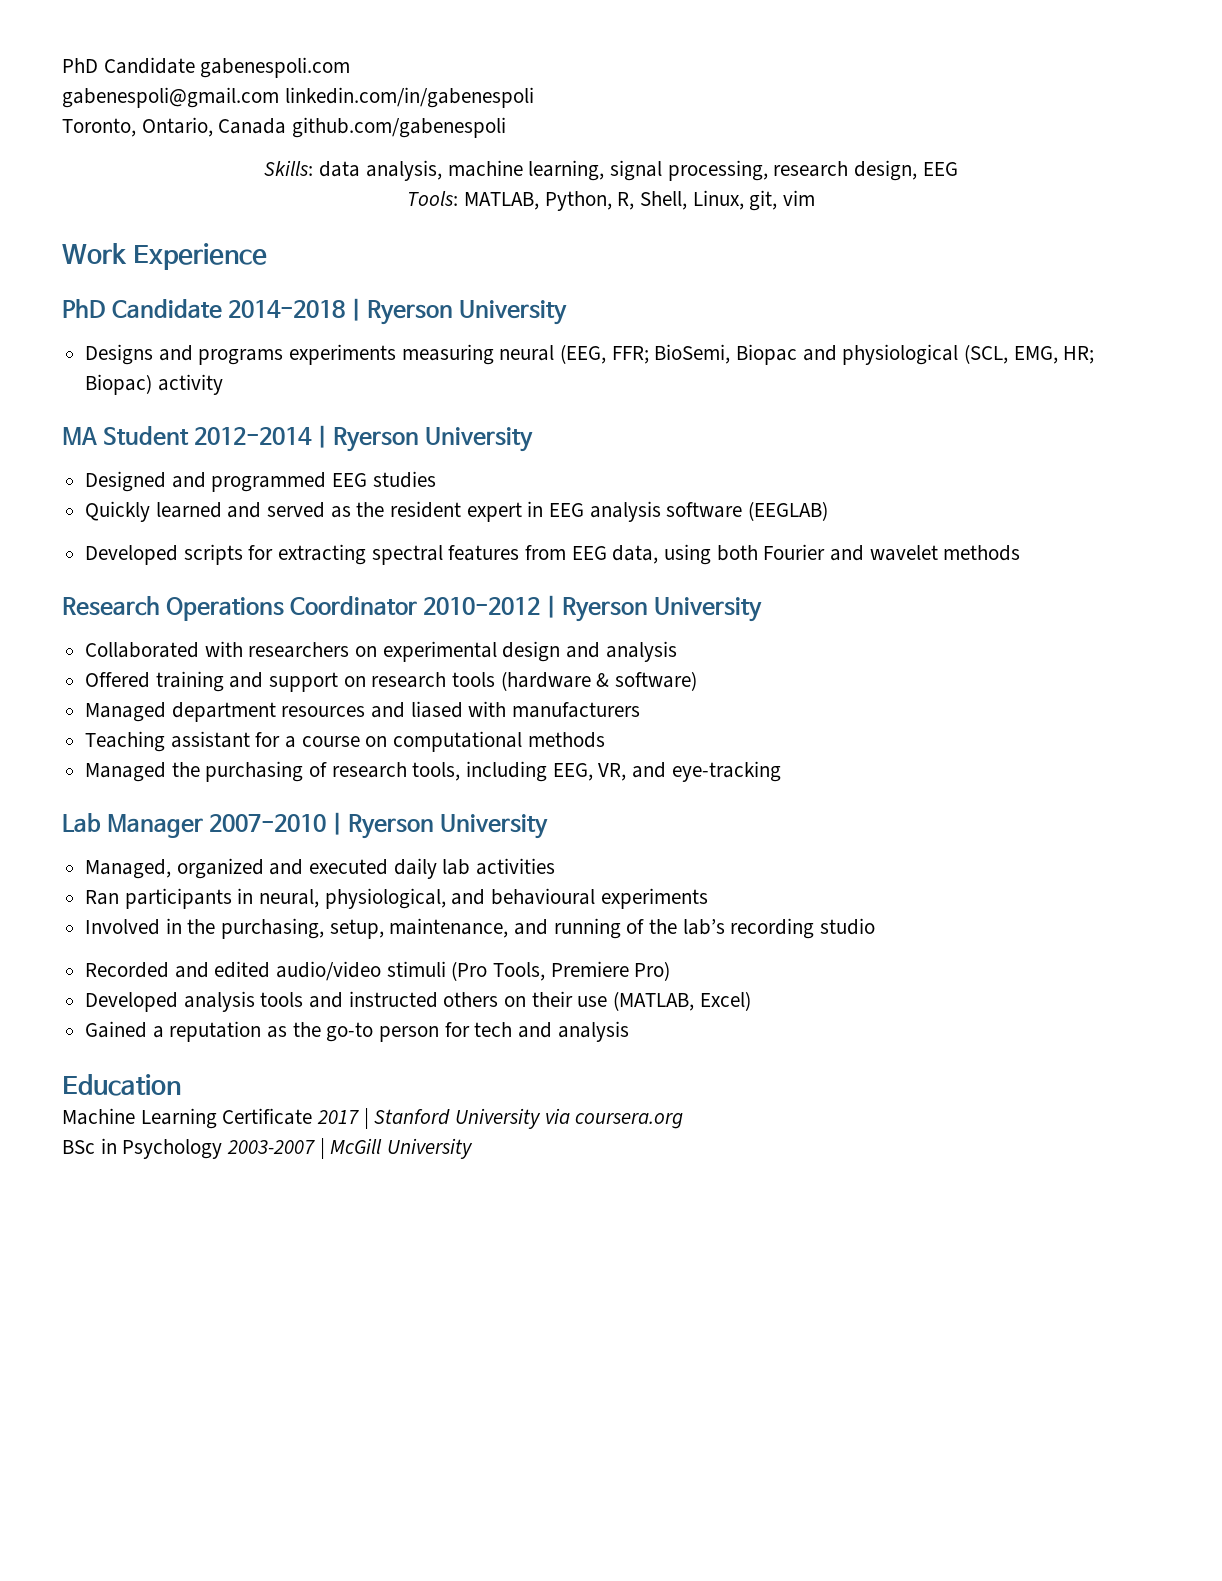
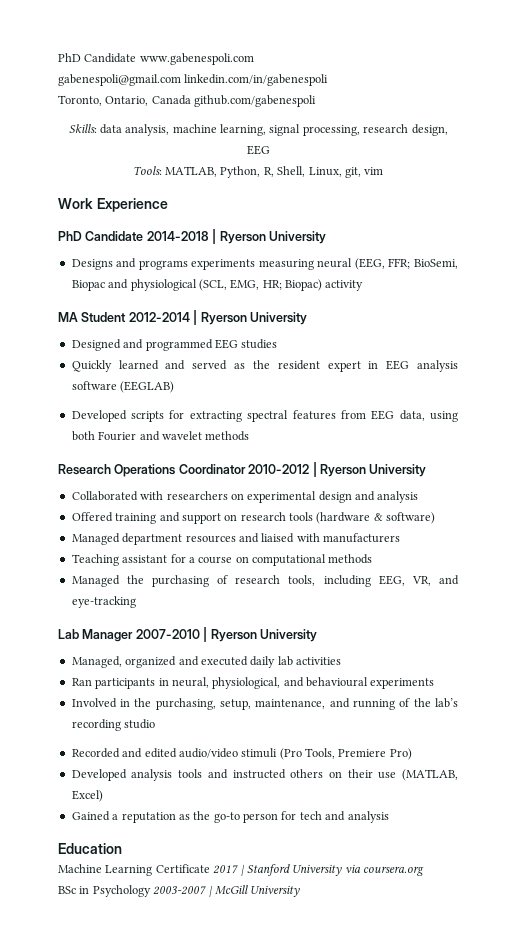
[62,57,351,78] PhD Candidate gabenespoli.com -> [58,53,254,65] PhD Candidate www.gabenespoli.com
[410,701,463,718] liased -> [261,533,295,543] liaised

